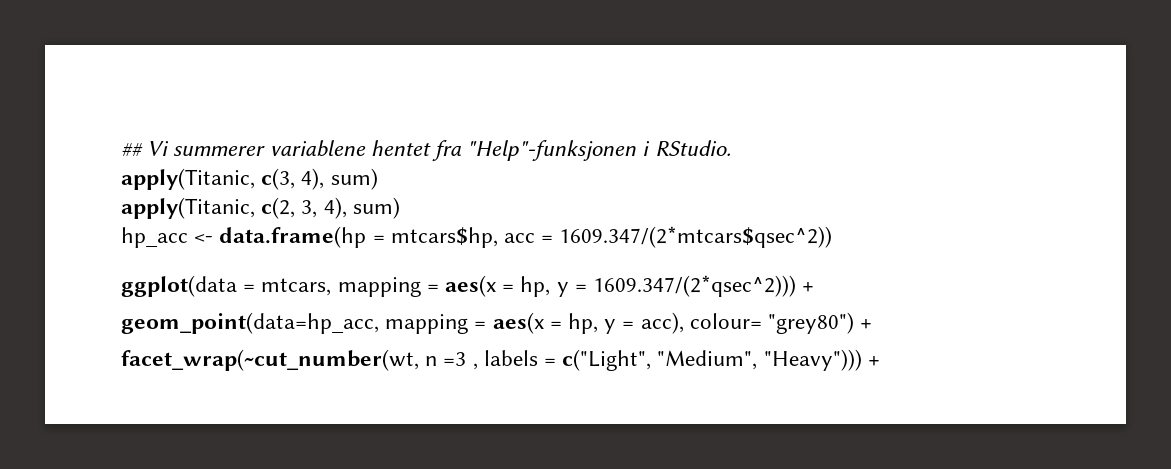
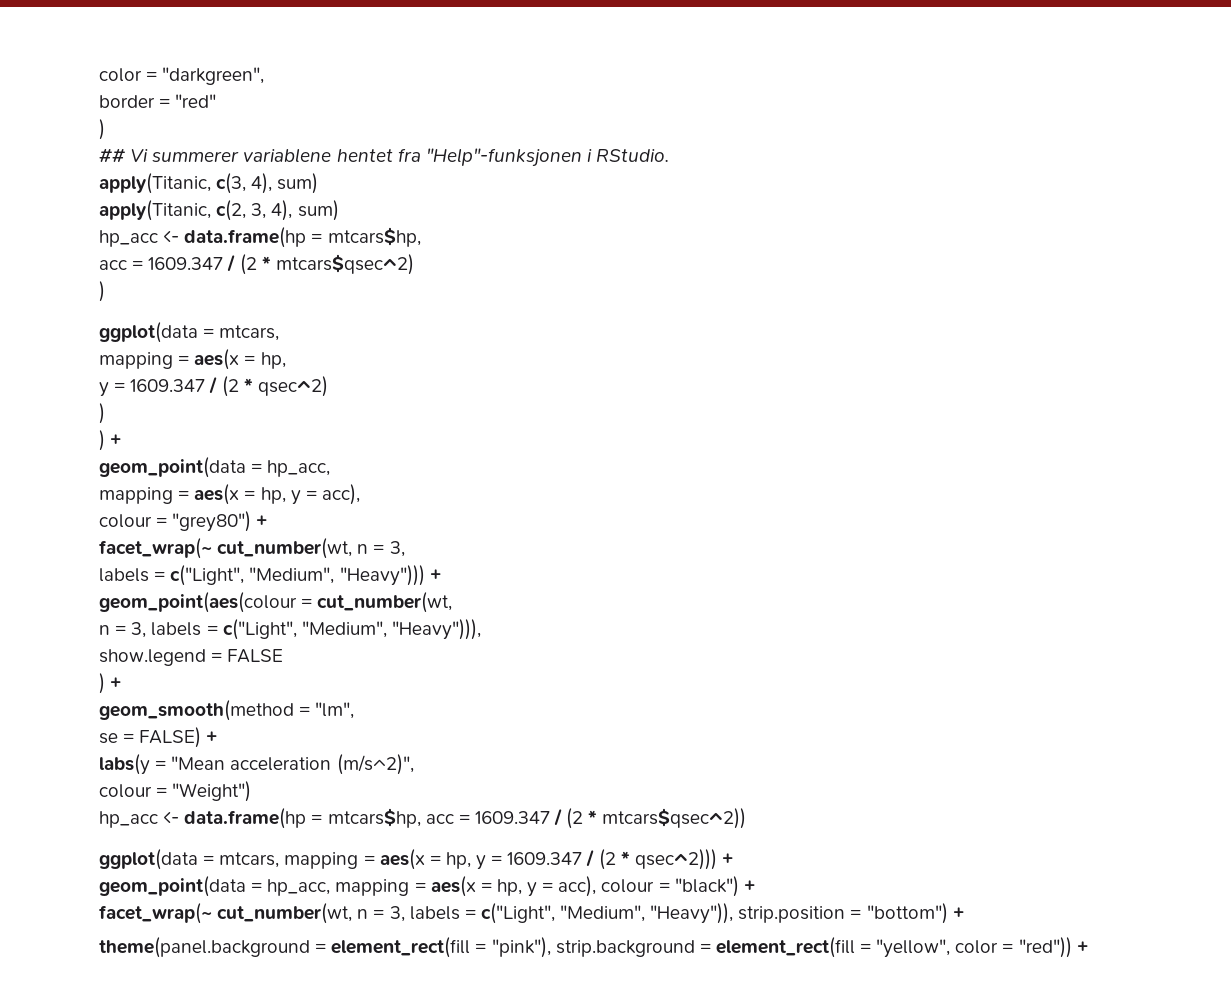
(121, 149) none -> [99,67,265,85] [99,94,217,108] [99,119,105,140] color = "darkgreen", // border = "red" // ) //
[504,226,833,248] acc = 1609.347/(2*mtcars$qsec^2)) -> [99,254,414,275] [99,281,105,302] [99,322,280,343] [99,349,286,370] [99,376,328,397] [99,403,105,424] [99,430,122,451] [99,457,331,478] [99,484,360,505] [99,511,268,532] [99,538,405,559] [99,565,441,586] [99,592,453,613] [99,619,481,640] [99,649,284,666] [99,673,122,694] [99,700,355,721] [99,727,218,748] [99,754,414,775] [99,781,252,802] [99,808,747,829] // acc = 1609.347 / (2 * mtcars$qsec^2) // ) // ggplot(data = mtcars, // mapping = aes(x = hp, // y = 1609.347 / (2 * qsec^2) // ) // ) + // geom_point(data = hp_acc, // mapping = aes(x = hp, y = acc), // colour = "grey80") + // facet_wrap(~ cut_number(wt, n = 3, // labels = c("Light", "Medium", "Heavy"))) + // geom_point(aes(colour = cut_number(wt, // n = 3, labels = c("Light", "Medium", "Heavy"))), // show.legend = FALSE // ) + // geom_smooth(method = "lm", // se = FALSE) + // labs(y = "Mean acceleration (m/s^2)", // colour = "Weight") // hp_acc <- data.frame(hp = mtcars$hp, acc = 1609.347 / (2 * mtcars$qsec^2))
[593,275,815,297] [121,312,873,334] [121,349,862,371] 1609.347/(2*qsec^2))) + // geom_point(data=hp_acc, mapping = aes(x = hp, y = acc), colour= "grey80") + // facet_wrap(~cut_number(wt, n =3 , labels = c("Light", "Medium", "Heavy"))) -> [507,849,733,870] [99,876,755,897] [99,903,964,924] [99,937,1072,958] 1609.347 / (2 * qsec^2))) + // geom_point(data = hp_acc, mapping = aes(x = hp, y = acc), colour = "black") + // facet_wrap(~ cut_number(wt, n = 3, labels = c("Light", "Medium", "Heavy")), strip.position = "bottom") + // theme(panel.background = element_rect(fill = "pink"), strip.background = element_rect(fill = "yellow", color = "red"))

